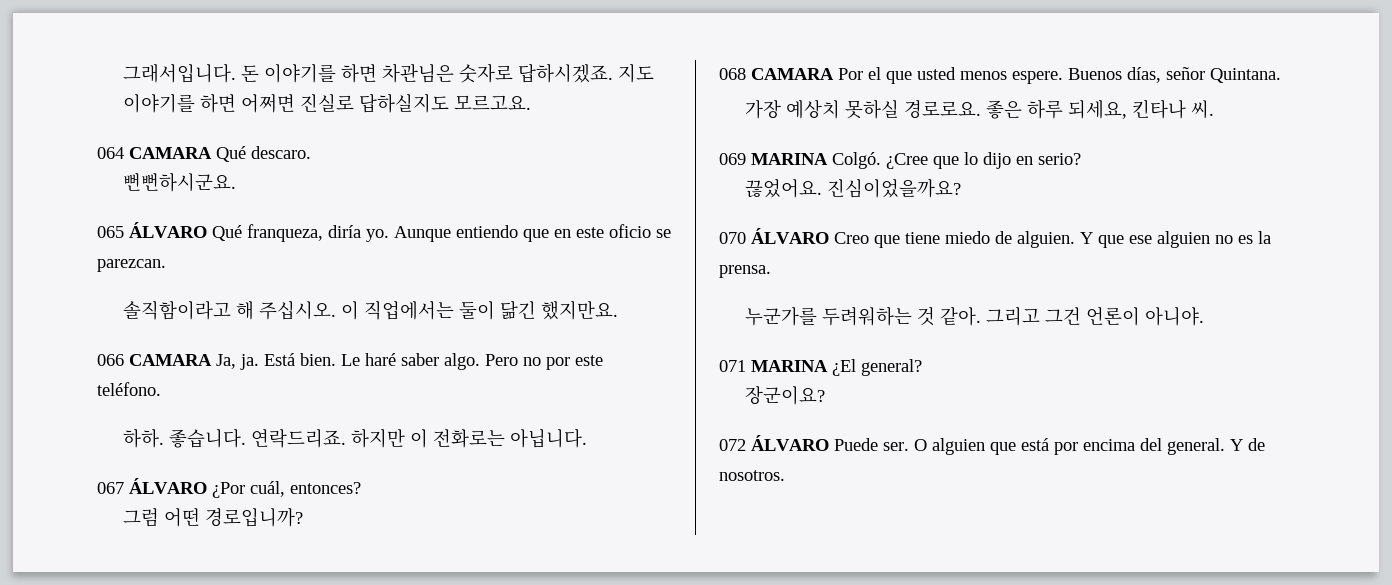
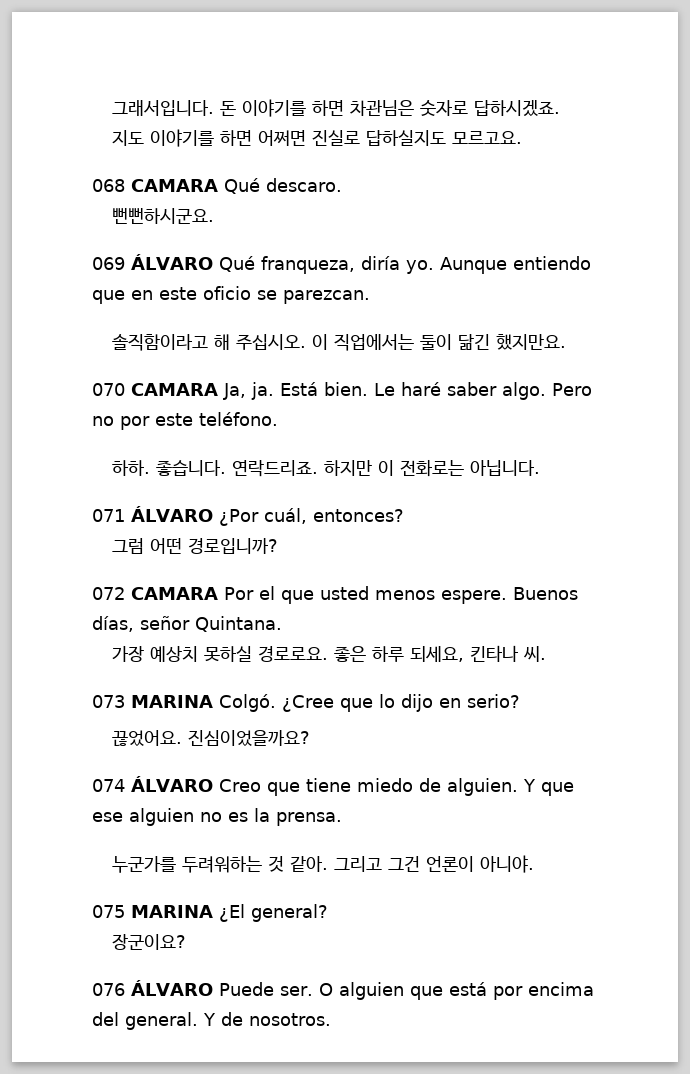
[97,147,124,159] 064 -> [92,179,125,192] 068
[97,226,124,238] 065 -> [92,257,125,270] 069
[97,354,124,366] 066 -> [92,383,125,396] 070
[97,482,124,494] 067 -> [92,509,125,522] 071
[719,68,746,80] 068 -> [92,587,125,600] 072
[719,153,746,165] 069 -> [92,695,125,708] 073
[719,232,746,244] 070 -> [92,779,125,792] 074
[719,360,746,372] 071 -> [92,905,125,918] 075
[719,439,746,451] 072 -> [92,983,125,996] 076

